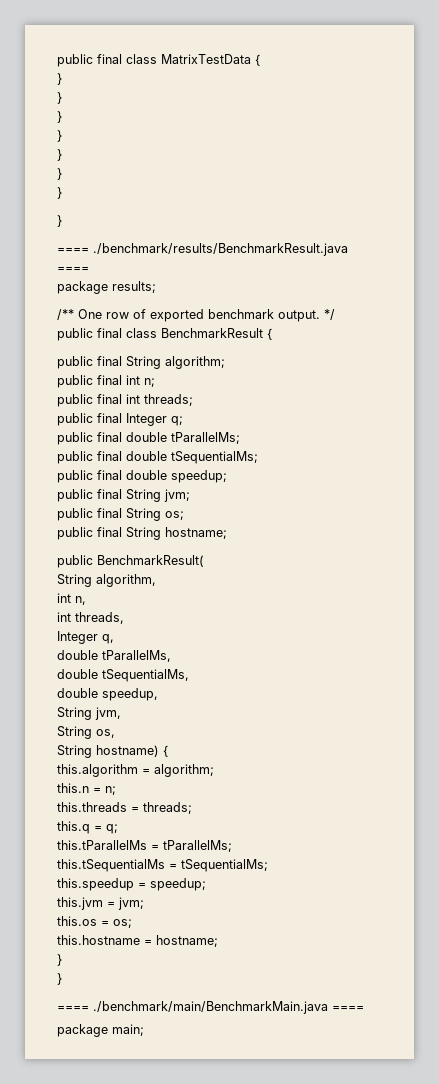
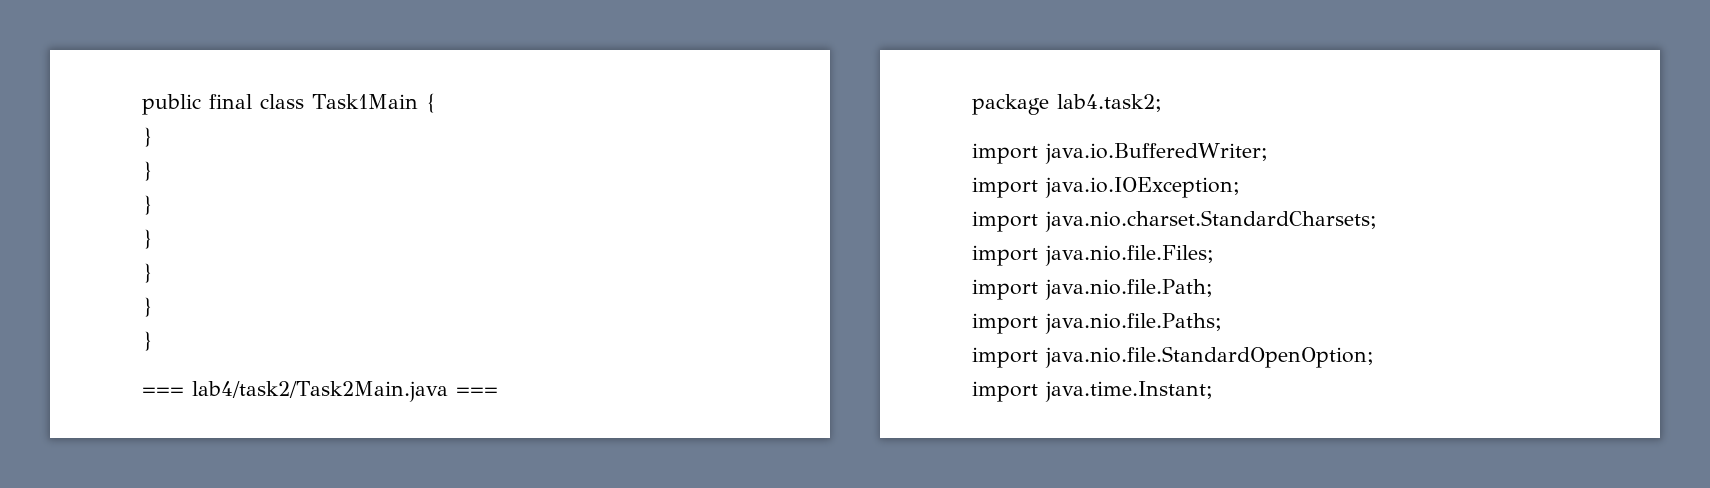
[57,54,251,67] public final class MatrixTestData -> [142,94,418,115] public final class Task1Main
[57,215,62,227] [57,243,348,256] [57,267,89,272] [57,281,156,294] [57,309,335,322] [57,328,272,341] [57,356,225,369] [57,375,155,388] [57,394,193,407] [57,413,183,426] [57,432,240,445] [57,451,258,464] [57,470,227,483] [57,489,190,502] [57,508,184,521] [57,527,227,540] [57,555,204,568] [57,574,156,587] [57,593,86,605] [57,612,124,624] [57,631,114,644] [57,650,171,662] [57,669,189,682] [57,688,158,701] [57,707,121,720] [57,726,115,739] [57,745,168,758] [57,764,214,777] [57,783,116,795] [57,802,192,814] [57,821,118,834] [57,840,232,852] [57,859,268,872] [57,878,206,891] [57,897,144,910] [57,916,132,928] [57,935,218,947] [57,954,62,966] [57,973,62,985] [57,1001,364,1014] [57,1024,144,1037] } // ==== ./benchmark/results/BenchmarkResult.java ==== // package results; // /** One row of exported benchmark output. */ // public final class BenchmarkResult { // public final String algorithm; // public final int n; // public final int threads; // public final Integer q; // public final double tParallelMs; // public final double tSequentialMs; // public final double speedup; // public final String jvm; // public final String os; // public final String hostname; // public BenchmarkResult( // String algorithm, // int n, // int threads, // Integer q, // double tParallelMs, // double tSequentialMs, // double speedup, // String jvm, // String os, // String hostname) { // this.algorithm = algorithm; // this.n = n; // this.threads = threads; // this.q = q; // this.tParallelMs = tParallelMs; // this.tSequentialMs = tSequentialMs; // this.speedup = speedup; // this.jvm = jvm; // this.os = os; // this.hostname = hostname; // } // } // ==== ./benchmark/main/BenchmarkMain.java ==== // package main; -> [142,381,498,402] [972,94,1162,115] [972,143,1268,164] [972,177,1240,198] [972,210,1377,232] [972,245,1214,266] [972,279,1213,300] [972,313,1222,334] [972,346,1374,368] [972,381,1213,402] === lab4/task2/Task2Main.java === // package lab4.task2; // import java.io.BufferedWriter; // import java.io.IOException; // import java.nio.charset.StandardCharsets; // import java.nio.file.Files; // import java.nio.file.Path; // import java.nio.file.Paths; // import java.nio.file.StandardOpenOption; // import java.time.Instant;

